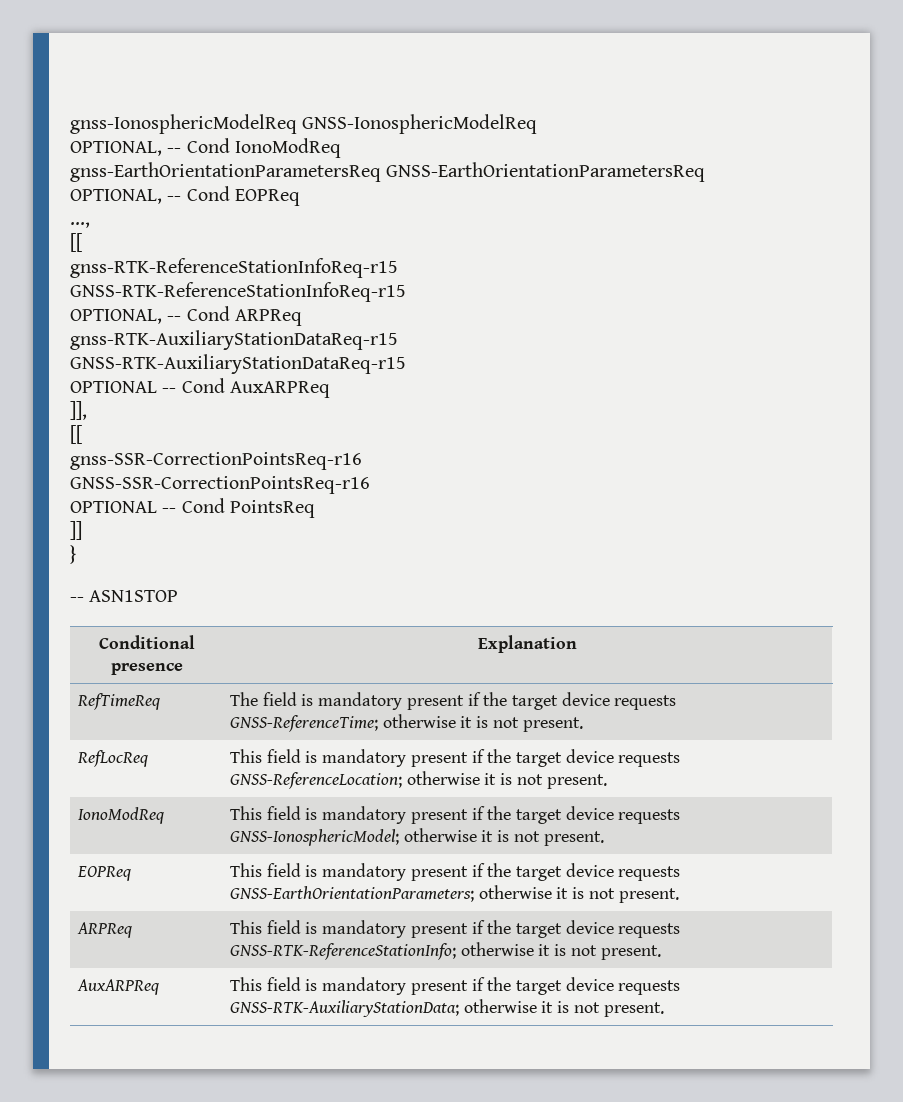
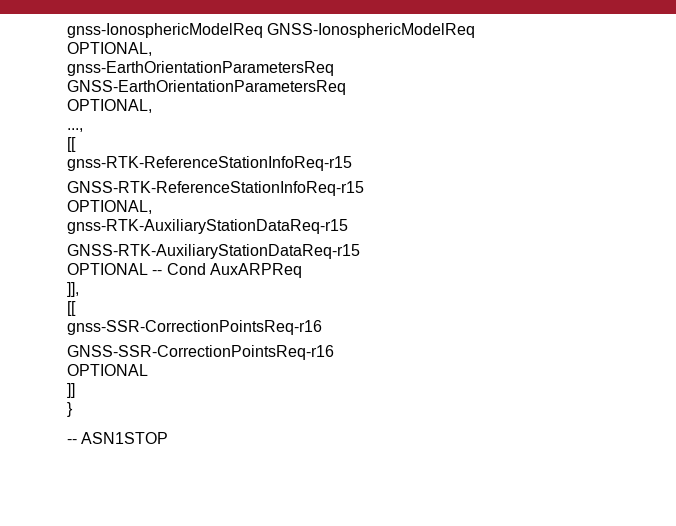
[167,138,341,158] -- Cond IonoModReq -> (152, 49) none
[167,186,300,206] -- Cond EOPReq -> (152, 106) none
[167,306,302,326] -- Cond ARPReq -> (152, 207) none
[162,498,315,518] -- Cond PointsReq -> (148, 370) none
[98,635,195,649] [110,663,183,675] [478,635,577,653] [76,693,161,710] [229,692,677,710] [229,714,583,732] [76,750,149,767] [229,749,681,767] [229,771,607,789] [77,807,165,824] [229,806,681,824] [229,828,604,846] [76,866,132,881] [229,863,681,881] [229,885,679,903] [76,922,133,938] [229,920,681,938] [229,942,661,960] [76,979,160,995] [229,977,681,995] [229,999,664,1017] // Conditional presence | Explanation // RefTimeReq | The field is mandatory present if the target device requests GNSS-ReferenceTime; otherwise it is not present. // RefLocReq | This field is mandatory present if the target device requests GNSS-ReferenceLocation; otherwise it is not present. // IonoModReq | This field is mandatory present if the target device requests GNSS-IonosphericModel; otherwise it is not present. // EOPReq | This field is mandatory present if the target device requests GNSS-EarthOrientationParameters; otherwise it is not present. // ARPReq | This field is mandatory present if the target device requests GNSS-RTK-ReferenceStationInfo; otherwise it is not present. // AuxARPReq | This field is mandatory present if the target device requests GNSS-RTK-AuxiliaryStationData; otherwise it is not present. -> (169, 438) none

